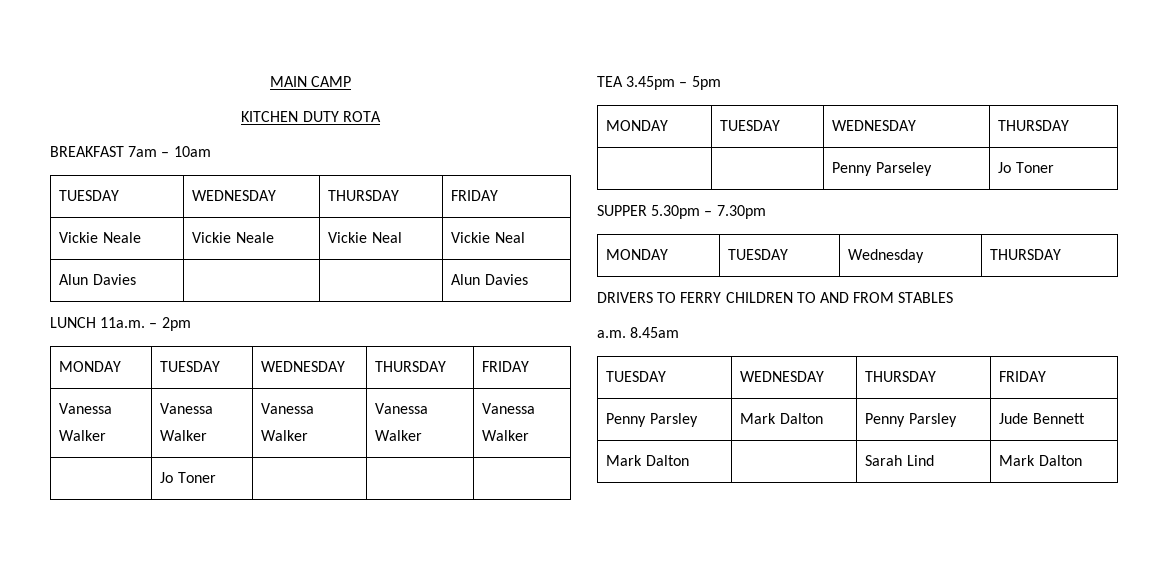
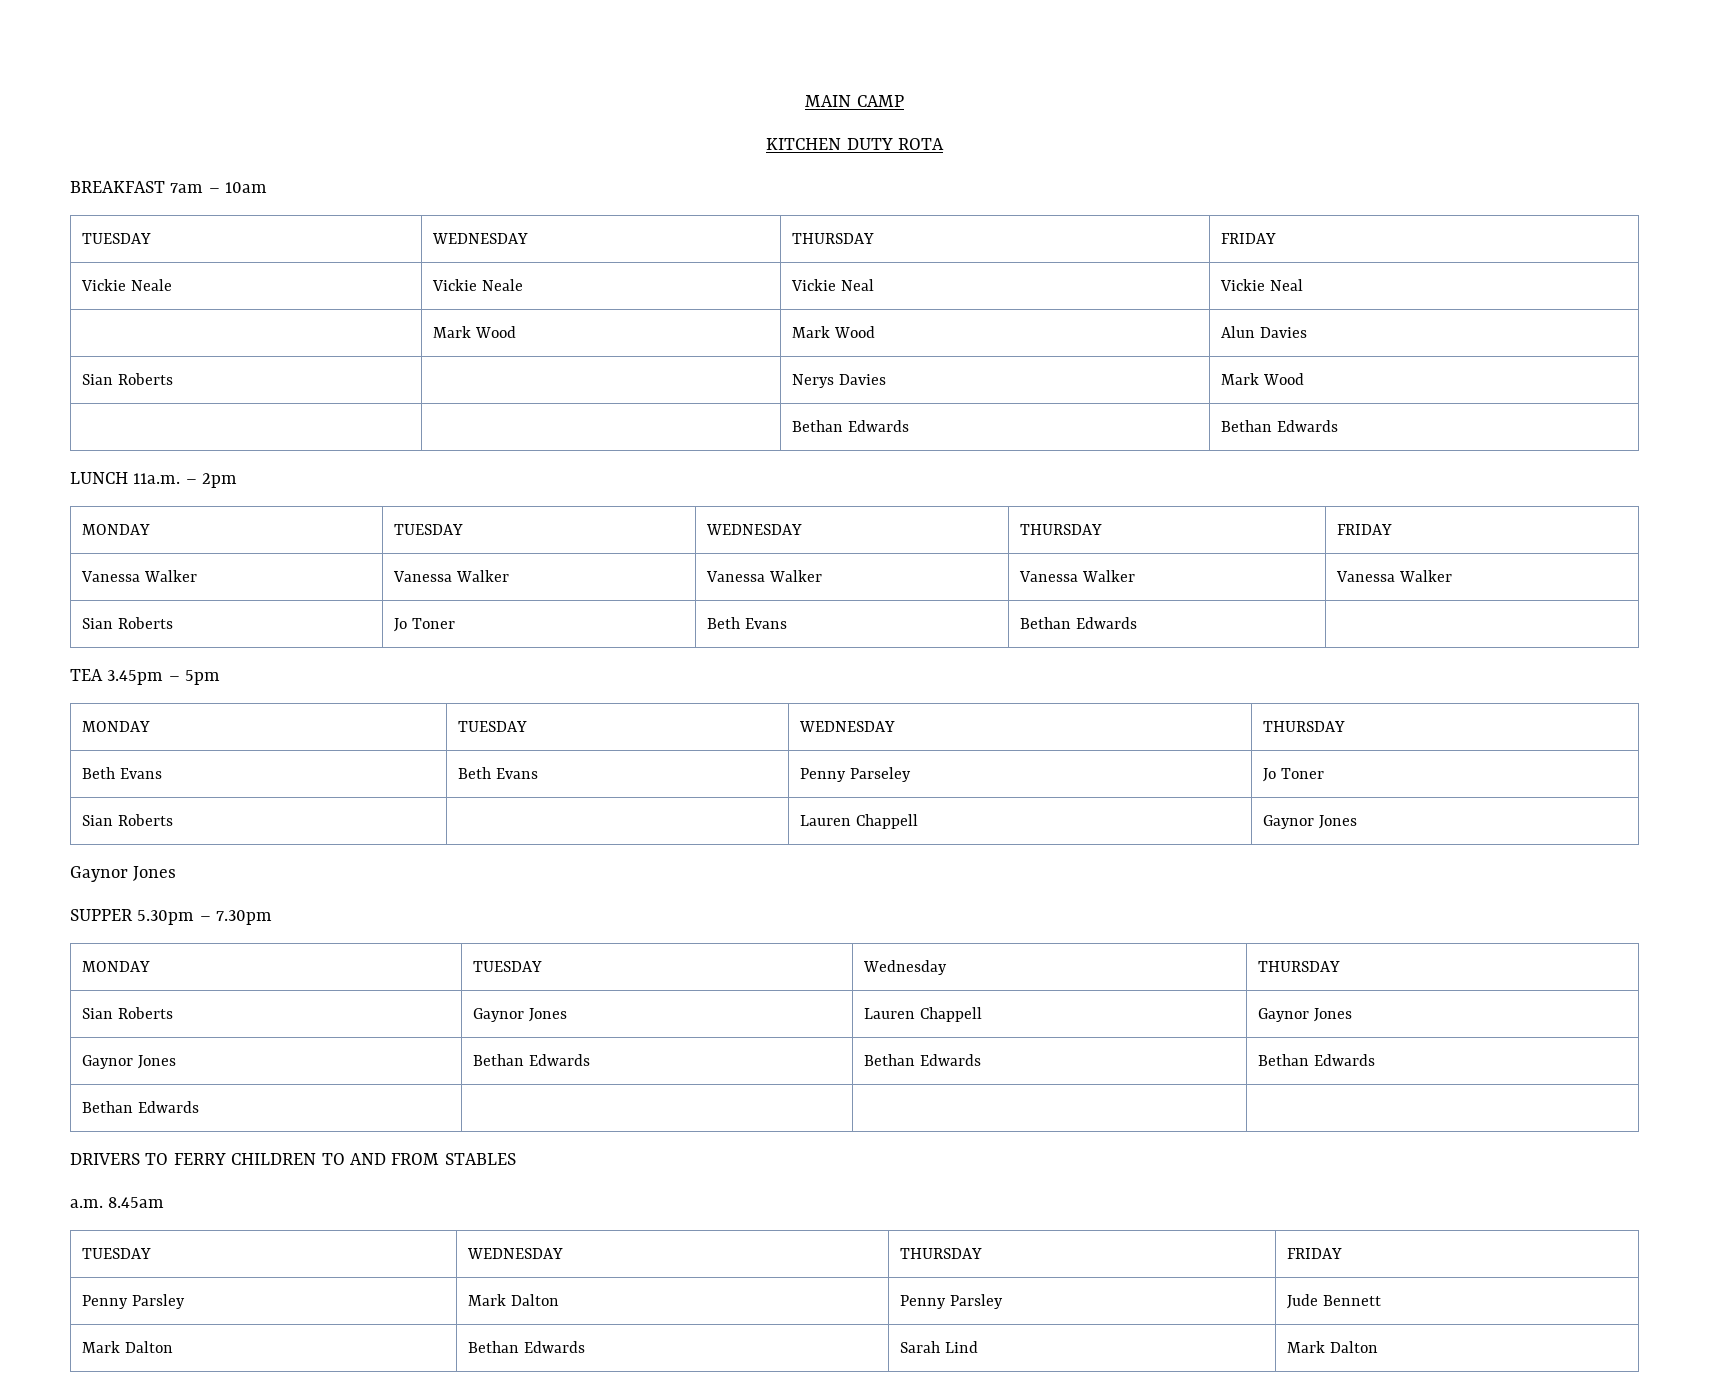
[59,274,136,285] [451,274,528,285] Alun Davies | | | Alun Davies -> [433,326,516,338] [792,326,875,338] [1221,326,1307,338] [82,373,173,385] [792,374,886,388] [1221,373,1304,385] [792,420,909,432] [1221,420,1338,432] | Mark Wood | Mark Wood | Alun Davies // Sian Roberts | | Nerys Davies | Mark Wood // | | Bethan Edwards | Bethan Edwards
(530, 435) none -> [82,617,173,629] Sian Roberts
(216, 477) | -> [707,617,787,629] [1020,617,1137,629] Beth Evans | Bethan Edwards
(1070, 125) | -> [82,767,162,779] [458,767,538,779] Beth Evans | Beth Evans
(1054, 167) none -> [82,814,173,826] [800,814,918,829] [1263,815,1357,829] [70,866,177,882] // Sian Roberts | | Lauren Chappell | Gaynor Jones // Gaynor Jones
(1062, 254) none -> [82,1007,173,1019] [473,1008,567,1022] [864,1007,982,1022] [1258,1008,1352,1022] [82,1055,176,1069] [473,1054,590,1066] [864,1054,981,1066] [1258,1054,1375,1066] [82,1101,199,1113] // Sian Roberts | Gaynor Jones | Lauren Chappell | Gaynor Jones // Gaynor Jones | Bethan Edwards | Bethan Edwards | Bethan Edwards // Bethan Edwards | | |
(689, 460) none -> [468,1341,585,1353] Bethan Edwards

